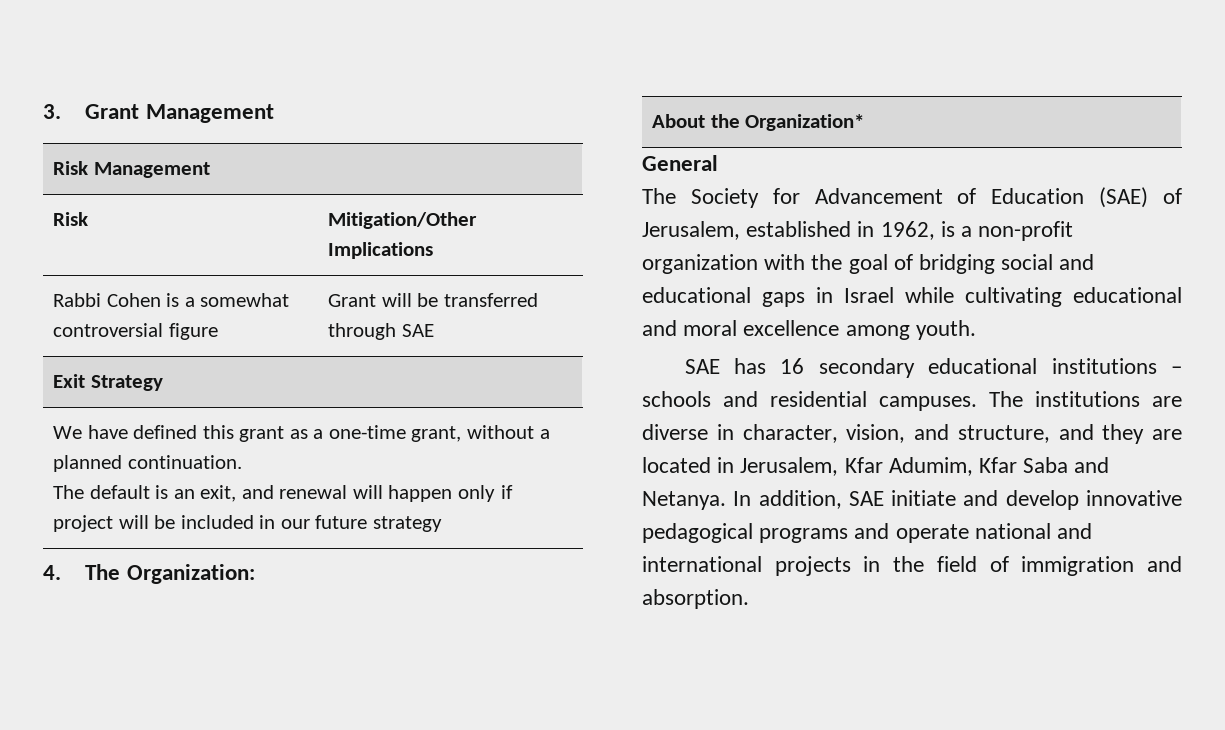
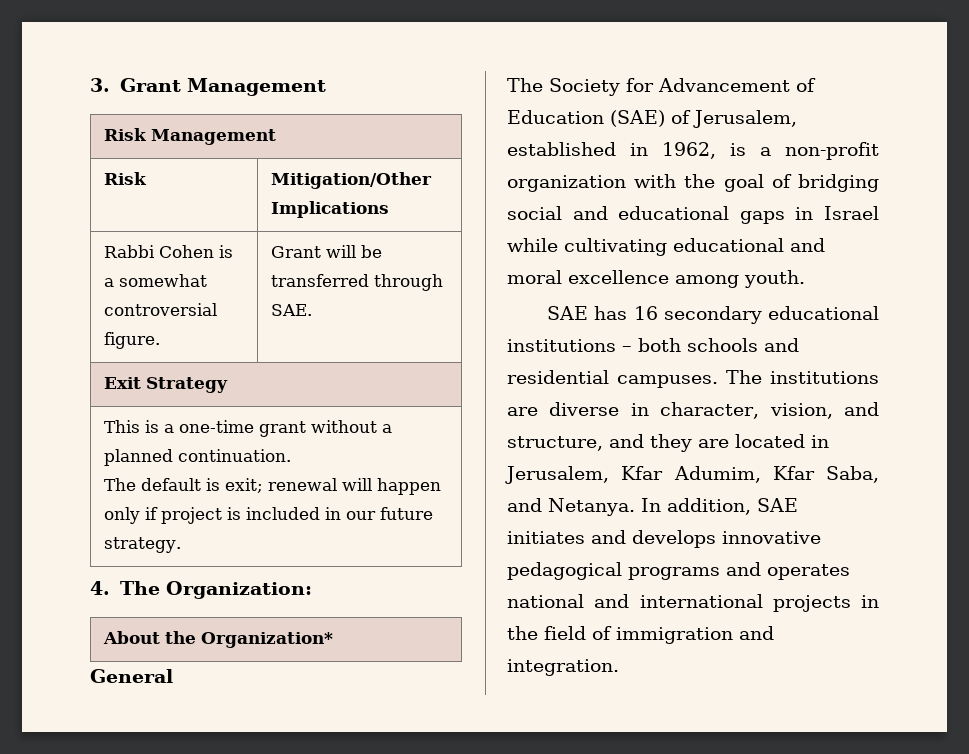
[168,323,218,340] figure -> [103,332,160,349] figure.
[401,324,434,337] SAE -> [270,304,312,316] SAE.
[53,425,308,442] We have defined this grant as -> [103,420,159,433] This is
[411,426,462,442] grant, -> [258,421,306,437] grant
[173,485,274,502] an exit, and -> [224,478,263,493] exit;
[118,515,176,529] will be -> [226,507,241,520] is
[372,516,442,532] strategy -> [103,537,181,553] strategy.
(1182, 370) none -> [638,338,681,352] both
[1023,457,1069,473] Saba -> [826,466,879,483] Saba,
[891,490,1079,510] initiate and develop -> [507,530,716,548] initiates and develops
[895,524,969,543] operate -> [767,564,850,580] operates
[642,589,749,609] absorption. -> [507,659,619,676] integration.

